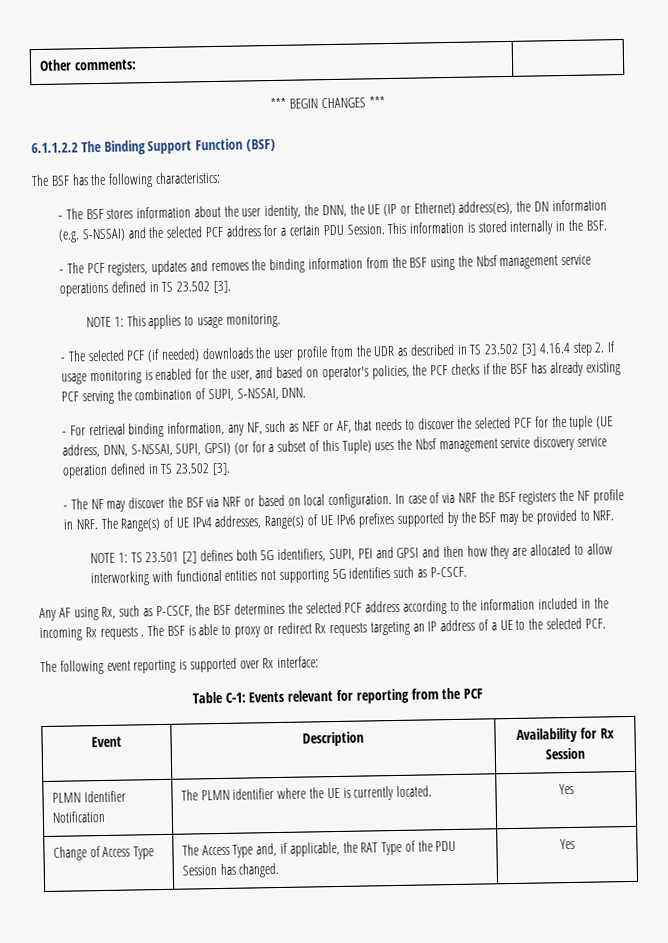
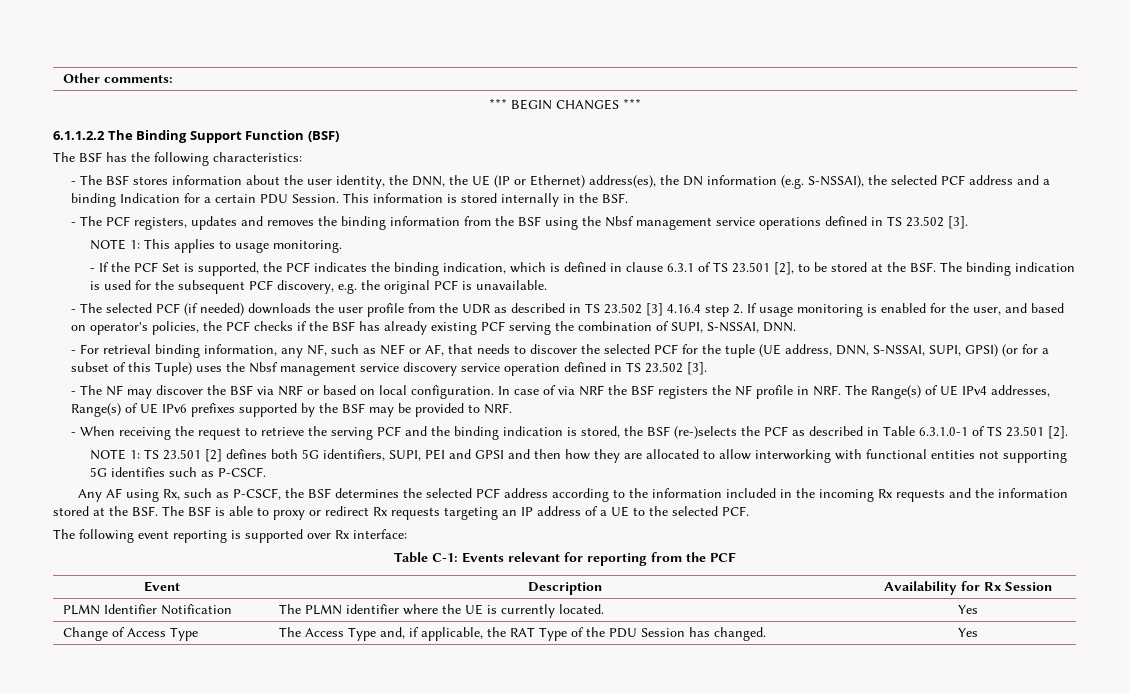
[81,225,261,242] S-NSSAI) and the selected PCF address -> [808,175,1051,188] [71,193,181,207] S-NSSAI), the selected PCF address and a binding Indication
(281, 320) none -> [89,262,1075,276] [89,280,547,294] // - If the PCF Set is supported, the PCF indicates the binding indication, which is defined in clause 6.3.1 of TS 23.501 [2], to be stored at the BSF. The binding indication is used for the subsequent PCF discovery, e.g. the original PCF is unavailable.
(615, 515) none -> [71,426,1069,440] // - When receiving the request to retrieve the serving PCF and the binding indication is stored, the BSF (re-)selects the PCF as described in Table 6.3.1.0-1 of TS 23.501 [2].
[140,634,145,637] . -> [948,488,1068,498] [53,506,158,516] and the information stored at the BSF.

